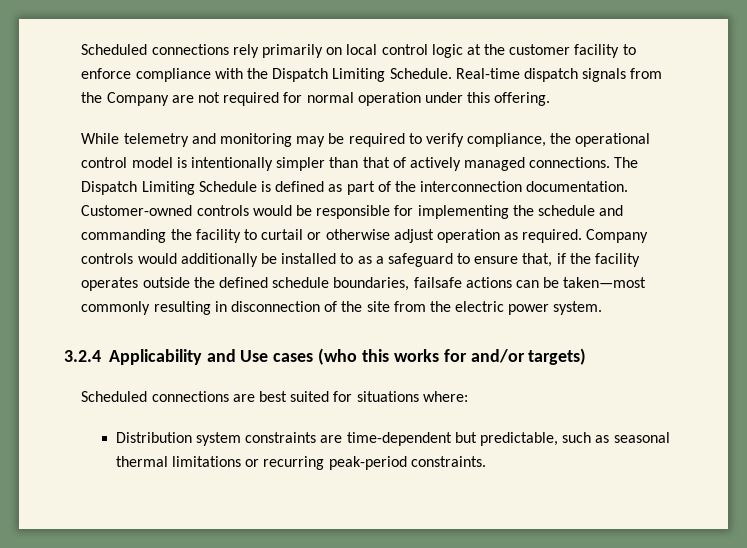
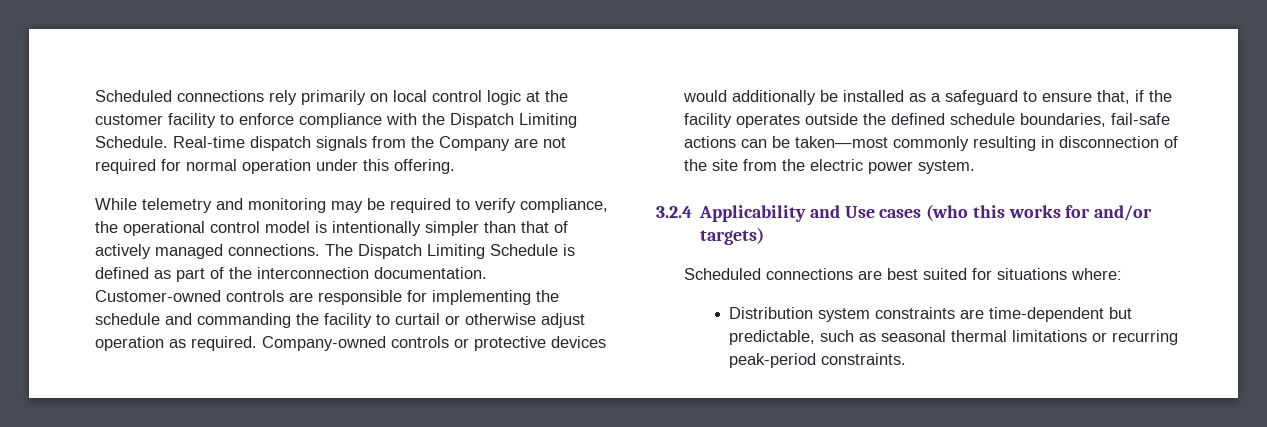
[252,205,312,216] would be -> [288,292,313,302] are
[586,229,649,243] [81,253,134,264] Company controls -> [261,336,606,351] Company-owned controls or protective devices
[340,253,354,264] to -> (904, 96) none
[413,277,462,288] failsafe -> [1110,113,1170,125] fail-safe

